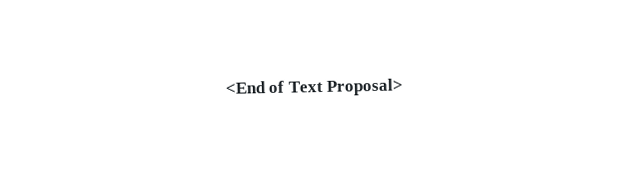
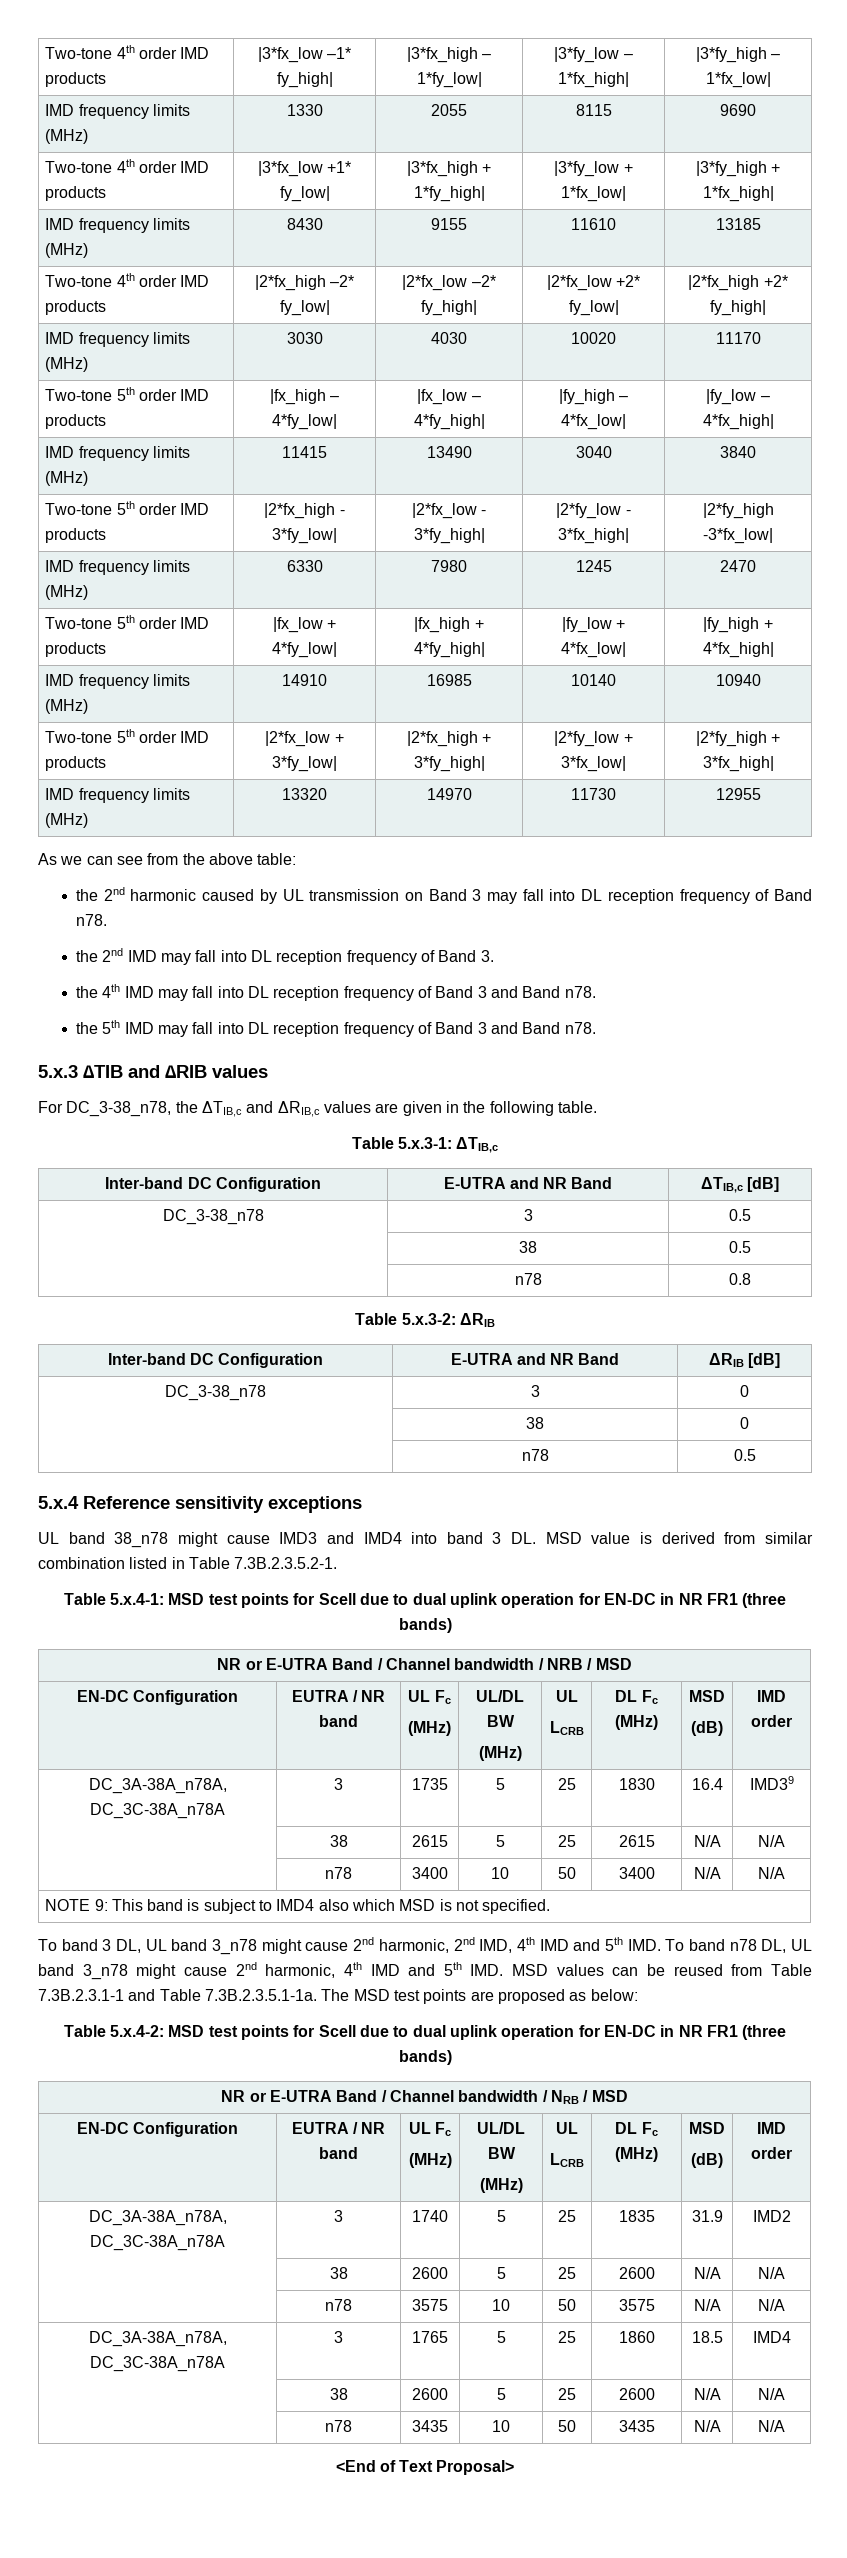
(224, 87) none -> [45,45,210,59] [45,72,107,87] [257,47,352,63] [276,72,333,88] [406,47,492,63] [416,72,482,88] [554,47,633,63] [558,72,630,88] [695,47,781,63] [705,72,771,88] [45,104,190,119] [45,129,89,144] [286,104,323,116] [431,104,467,116] [575,104,612,116] [720,104,757,116] [45,159,210,173] [45,186,107,201] [257,161,352,177] [279,186,330,202] [406,161,492,177] [413,186,485,202] [554,161,633,177] [561,186,627,202] [695,161,781,177] [702,186,774,202] [45,218,190,233] [45,243,89,258] [286,218,323,230] [431,218,467,230] [571,218,617,230] [715,218,761,230] [45,273,210,287] [45,300,107,315] [254,275,355,291] [279,300,330,316] [402,275,496,291] [421,300,477,316] [546,275,641,291] [568,300,619,316] [688,275,788,291] [710,300,767,316] [45,332,190,347] [45,357,89,372] [286,332,323,344] [431,332,467,344] [571,332,617,344] [715,332,761,344] [45,387,210,401] [45,414,107,429] [269,389,340,405] [272,414,337,430] [417,389,481,405] [413,414,485,430] [558,389,629,405] [561,414,627,430] [706,389,770,405] [702,414,774,430] [45,446,190,461] [45,471,89,486] [282,446,327,458] [426,446,472,458] [575,446,612,458] [720,446,757,458] [45,501,210,515] [45,528,107,543] [264,503,345,519] [272,528,337,544] [411,503,487,519] [413,528,485,544] [556,503,631,519] [558,528,630,544] [702,503,774,519] [703,528,774,544] [45,560,190,575] [45,585,89,600] [286,560,323,572] [431,560,467,572] [575,560,612,572] [720,560,757,572] [45,615,210,629] [45,642,107,657] [272,617,337,633] [272,642,337,658] [414,617,484,633] [413,642,485,658] [561,617,626,633] [561,642,627,658] [703,617,773,633] [702,642,774,658] [45,674,190,689] [45,699,89,714] [282,674,327,686] [426,674,472,686] [571,674,617,686] [715,674,761,686] [45,729,210,743] [45,756,107,771] [265,731,344,747] [272,756,337,772] [406,731,492,747] [413,756,485,772] [554,731,633,747] [561,756,627,772] [695,731,781,747] [702,756,774,772] [45,788,190,803] [45,813,89,828] [282,788,327,800] [426,788,472,800] [571,788,617,800] [715,788,761,800] [38,853,297,865] [76,887,812,904] [76,914,108,926] [76,948,494,965] [76,984,596,1001] [76,1020,596,1037] [38,1065,268,1078] [38,1101,597,1117] [351,1137,499,1153] [105,1177,321,1192] [443,1177,613,1189] [700,1177,780,1193] [162,1209,264,1225] [523,1209,533,1221] [729,1209,752,1221] [519,1241,537,1253] [729,1241,752,1253] [514,1273,542,1285] [729,1273,752,1285] [355,1313,495,1327] [107,1353,324,1368] [450,1353,620,1365] [708,1353,781,1368] [165,1385,266,1401] [530,1385,540,1397] [740,1385,750,1397] [526,1417,544,1429] [740,1417,750,1429] [521,1449,549,1461] [733,1449,756,1461] [38,1496,362,1513] [38,1532,813,1548] [38,1557,338,1569] [63,1593,787,1608] [398,1618,452,1633] [217,1658,632,1670] [76,1690,239,1705] [291,1690,386,1702] [319,1715,358,1727] [408,1690,451,1704] [408,1721,451,1736] [476,1690,524,1702] [486,1715,515,1727] [478,1746,522,1761] [555,1690,578,1702] [549,1721,584,1735] [615,1690,658,1704] [615,1715,659,1730] [689,1690,725,1702] [691,1721,723,1736] [757,1690,787,1702] [751,1715,793,1727] [88,1778,227,1794] [90,1803,225,1819] [334,1778,343,1790] [411,1778,448,1790] [495,1778,505,1790] [557,1778,576,1790] [618,1778,655,1790] [691,1778,723,1790] [749,1776,794,1790] [329,1835,348,1847] [411,1835,448,1847] [495,1835,505,1847] [557,1835,576,1847] [618,1835,655,1847] [693,1835,721,1847] [758,1835,786,1847] [325,1867,352,1879] [411,1867,448,1879] [491,1867,509,1879] [557,1867,576,1879] [618,1867,655,1879] [693,1867,721,1879] [758,1867,786,1879] [45,1899,551,1914] [38,1937,812,1955] [38,1962,812,1980] [38,1989,638,2004] [63,2025,787,2040] [398,2050,452,2065] [221,2090,628,2104] [76,2122,239,2137] [291,2122,386,2134] [319,2147,358,2159] [408,2122,452,2136] [408,2153,452,2168] [477,2122,525,2134] [487,2147,516,2159] [479,2178,523,2193] [556,2122,578,2134] [550,2153,584,2167] [615,2122,658,2136] [615,2147,659,2162] [689,2122,725,2134] [691,2153,723,2168] [757,2122,787,2134] [751,2147,793,2159] [88,2210,227,2226] [90,2235,225,2251] [334,2210,343,2222] [412,2210,448,2222] [496,2210,506,2222] [558,2210,576,2222] [618,2210,655,2222] [691,2210,723,2222] [752,2210,791,2222] [329,2267,348,2279] [412,2267,448,2279] [496,2267,506,2279] [558,2267,576,2279] [618,2267,655,2279] [693,2267,721,2279] [758,2267,786,2279] [325,2299,352,2311] [412,2299,448,2311] [492,2299,510,2311] [558,2299,576,2311] [618,2299,655,2311] [693,2299,721,2311] [758,2299,786,2311] [88,2331,227,2347] [90,2356,225,2372] [334,2331,343,2343] [412,2331,448,2343] [496,2331,506,2343] [558,2331,576,2343] [618,2331,655,2343] [691,2331,723,2343] [752,2331,791,2343] [329,2388,348,2400] [412,2388,448,2400] [496,2388,506,2400] [558,2388,576,2400] [618,2388,655,2400] [693,2388,721,2400] [758,2388,786,2400] [325,2420,352,2432] [412,2420,448,2432] [492,2420,510,2432] [558,2420,576,2432] [618,2420,655,2432] [693,2420,721,2432] [758,2420,786,2432] Two-tone 4th order IMD products | |3*fx_low –1* fy_high| | |3*fx_high – 1*fy_low| | |3*fy_low – 1*fx_high| | |3*fy_high – 1*fx_low| // IMD frequency limits (MHz) | 1330 | 2055 | 8115 | 9690 // Two-tone 4th order IMD products | |3*fx_low +1* fy_low| | |3*fx_high + 1*fy_high| | |3*fy_low + 1*fx_low| | |3*fy_high + 1*fx_high| // IMD frequency limits (MHz) | 8430 | 9155 | 11610 | 13185 // Two-tone 4th order IMD products | |2*fx_high –2* fy_low| | |2*fx_low –2* fy_high| | |2*fx_low +2* fy_low| | |2*fx_high +2* fy_high| // IMD frequency limits (MHz) | 3030 | 4030 | 10020 | 11170 // Two-tone 5th order IMD products | |fx_high – 4*fy_low| | |fx_low – 4*fy_high| | |fy_high – 4*fx_low| | |fy_low – 4*fx_high| // IMD frequency limits (MHz) | 11415 | 13490 | 3040 | 3840 // Two-tone 5th order IMD products | |2*fx_high - 3*fy_low| | |2*fx_low - 3*fy_high| | |2*fy_low - 3*fx_high| | |2*fy_high -3*fx_low| // IMD frequency limits (MHz) | 6330 | 7980 | 1245 | 2470 // Two-tone 5th order IMD products | |fx_low + 4*fy_low| | |fx_high + 4*fy_high| | |fy_low + 4*fx_low| | |fy_high + 4*fx_high| // IMD frequency limits (MHz) | 14910 | 16985 | 10140 | 10940 // Two-tone 5th order IMD products | |2*fx_low + 3*fy_low| | |2*fx_high + 3*fy_high| | |2*fy_low + 3*fx_low| | |2*fy_high + 3*fx_high| // IMD frequency limits (MHz) | 13320 | 14970 | 11730 | 12955 // As we can see from the above table: // the 2nd harmonic caused by UL transmission on Band 3 may fall into DL reception frequency of Band n78. // the 2nd IMD may fall into DL reception frequency of Band 3. // the 4th IMD may fall into DL reception frequency of Band 3 and Band n78. // the 5th IMD may fall into DL reception frequency of Band 3 and Band n78. // 5.x.3 ∆TIB and ∆RIB values // For DC_3-38_n78, the ΔTIB,c and ΔRIB,c values are given in the following table. // Table 5.x.3-1: ΔTIB,c // Inter-band DC Configuration | E-UTRA and NR Band | ΔTIB,c [dB] // DC_3-38_n78 | 3 | 0.5 // | 38 | 0.5 // | n78 | 0.8 // Table 5.x.3-2: ΔRIB // Inter-band DC Configuration | E-UTRA and NR Band | ΔRIB [dB] // DC_3-38_n78 | 3 | 0 // | 38 | 0 // | n78 | 0.5 // 5.x.4 Reference sensitivity exceptions // UL band 38_n78 might cause IMD3 and IMD4 into band 3 DL. MSD value is derived from similar combination listed in Table 7.3B.2.3.5.2-1. // Table 5.x.4-1: MSD test points for Scell due to dual uplink operation for EN-DC in NR FR1 (three bands) // NR or E-UTRA Band / Channel bandwidth / NRB / MSD // EN-DC Configuration | EUTRA / NR band | UL Fc // (MHz) | UL/DL BW // (MHz) | UL // LCRB | DL Fc (MHz) | MSD // (dB) | IMD order // DC_3A-38A_n78A, DC_3C-38A_n78A | 3 | 1735 | 5 | 25 | 1830 | 16.4 | IMD39 // | 38 | 2615 | 5 | 25 | 2615 | N/A | N/A // | n78 | 3400 | 10 | 50 | 3400 | N/A | N/A // NOTE 9: This band is subject to IMD4 also which MSD is not specified. // To band 3 DL, UL band 3_n78 might cause 2nd harmonic, 2nd IMD, 4th IMD and 5th IMD. To band n78 DL, UL band 3_n78 might cause 2nd harmonic, 4th IMD and 5th IMD. MSD values can be reused from Table 7.3B.2.3.1-1 and Table 7.3B.2.3.5.1-1a. The MSD test points are proposed as below: // Table 5.x.4-2: MSD test points for Scell due to dual uplink operation for EN-DC in NR FR1 (three bands) // NR or E-UTRA Band / Channel bandwidth / NRB / MSD // EN-DC Configuration | EUTRA / NR band | UL Fc // (MHz) | UL/DL BW // (MHz) | UL // LCRB | DL Fc (MHz) | MSD // (dB) | IMD order // DC_3A-38A_n78A, DC_3C-38A_n78A | 3 | 1740 | 5 | 25 | 1835 | 31.9 | IMD2 // | 38 | 2600 | 5 | 25 | 2600 | N/A | N/A // | n78 | 3575 | 10 | 50 | 3575 | N/A | N/A // DC_3A-38A_n78A, DC_3C-38A_n78A | 3 | 1765 | 5 | 25 | 1860 | 18.5 | IMD4 // | 38 | 2600 | 5 | 25 | 2600 | N/A | N/A // | n78 | 3435 | 10 | 50 | 3435 | N/A | N/A //

